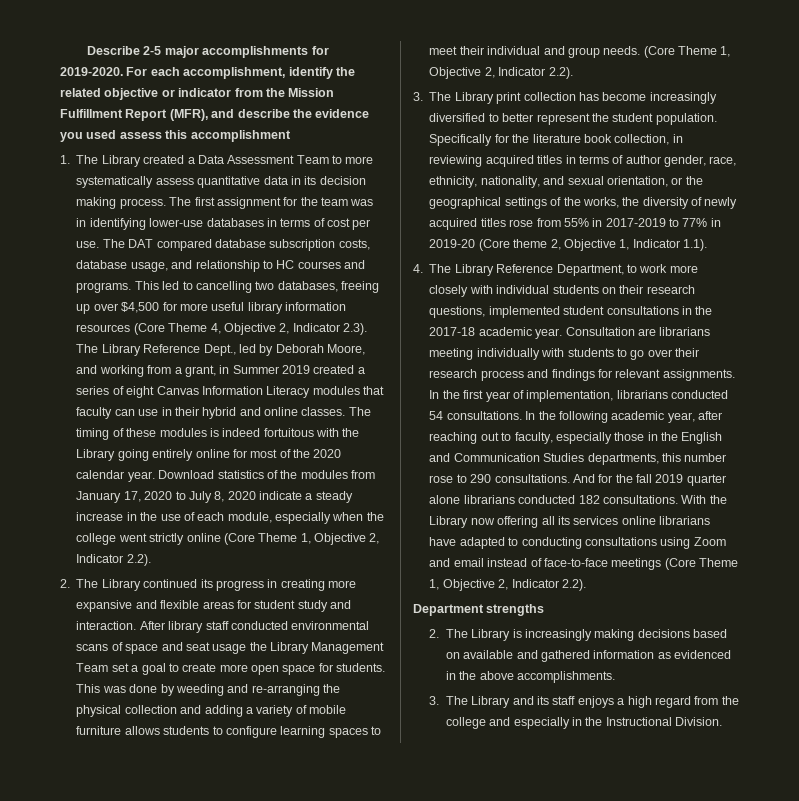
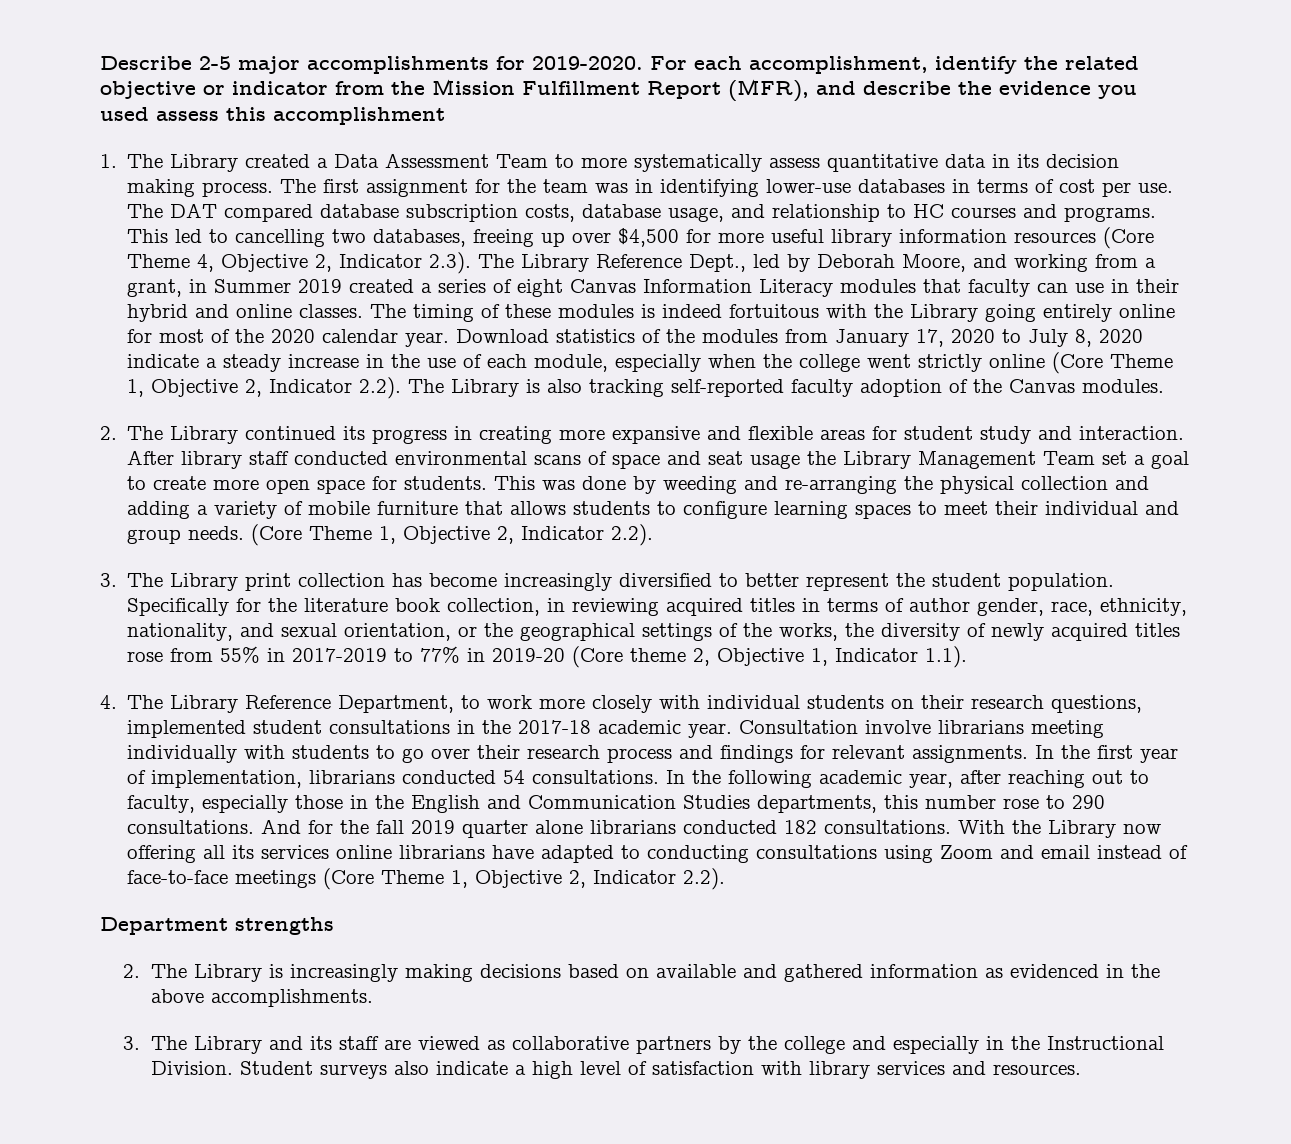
(151, 560) none -> [408,379,1165,397] The Library is also tracking self-reported faculty adoption of the Canvas modules.
(122, 730) none -> [465,501,504,515] that
[637,328,656,336] are -> [865,720,932,734] involve
[577,696,719,708] enjoys a high regard from -> [383,1036,741,1054] are viewed as collaborative partners by
(723, 721) none -> [239,1061,1081,1079] Student surveys also indicate a high level of satisfaction with library services and resources.

